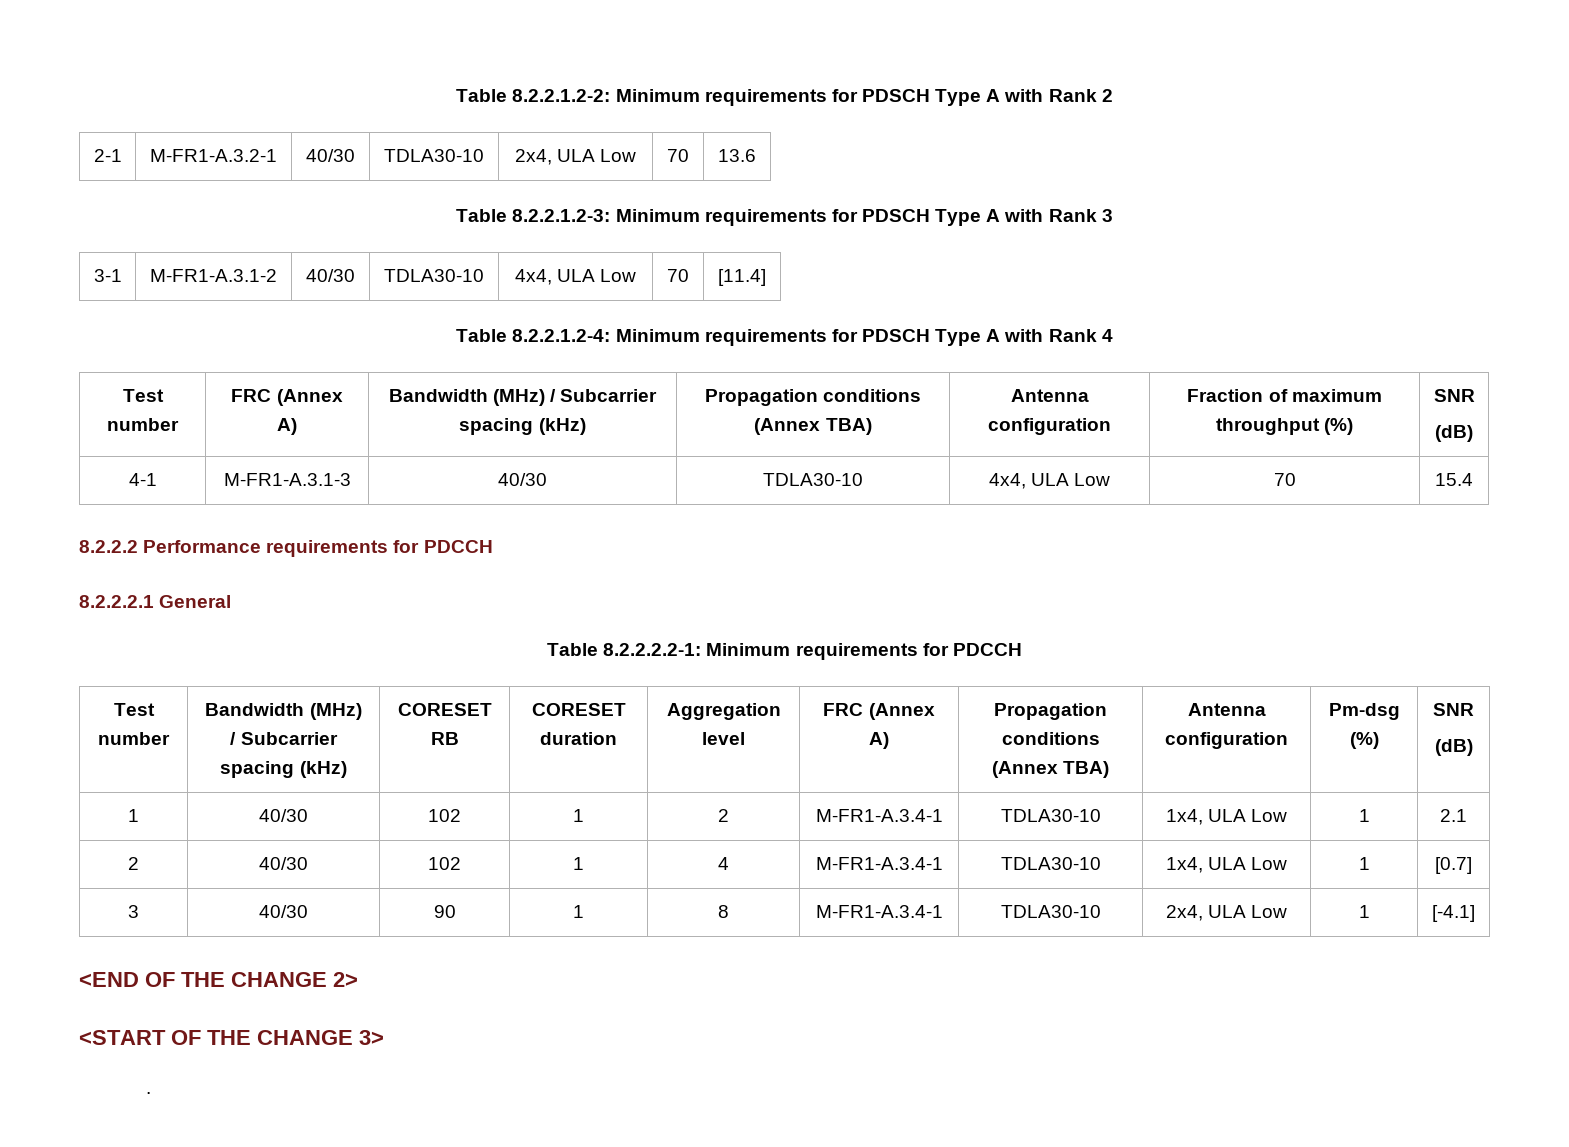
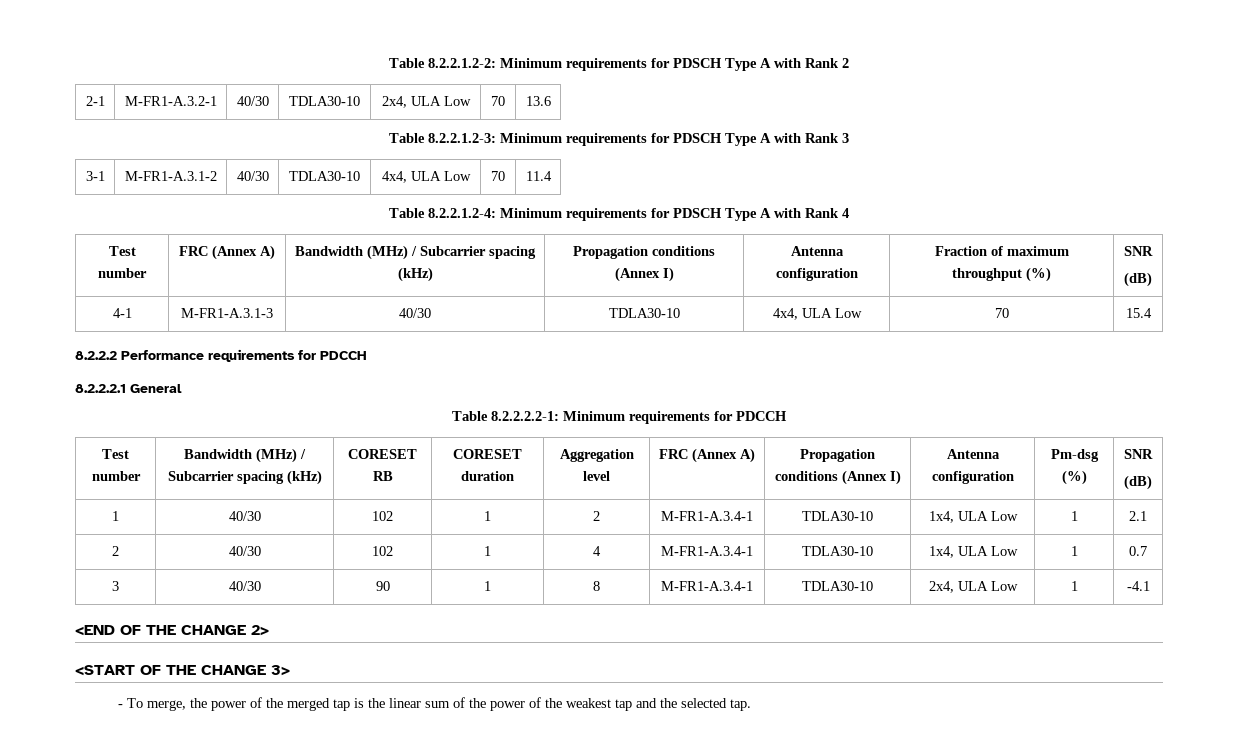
[718,269,766,286] [11.4] -> [525,171,552,181] 11.4
[825,418,872,435] TBA) -> [662,267,674,282] I)
[1063,761,1110,778] TBA) -> [889,470,901,485] I)
[1435,857,1472,874] [0.7] -> [1129,546,1147,556] 0.7
[1432,905,1475,922] [-4.1] -> [1126,581,1150,591] -4.1
[145,1092,151,1094] . -> [117,697,751,711] - To merge, the power of the merged tap is the linear sum of the power of the weakest tap and the selected tap.

